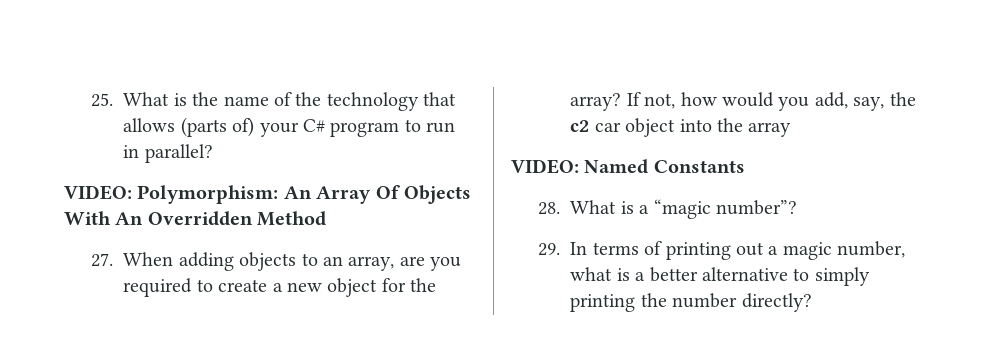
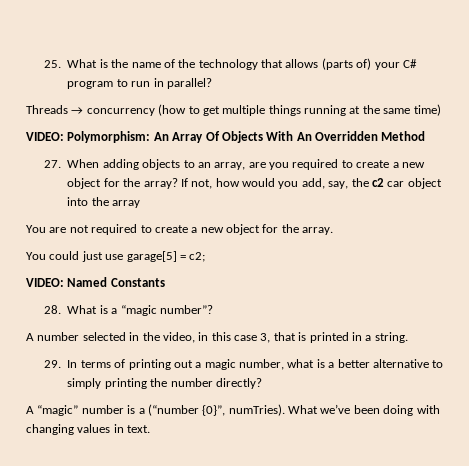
(213, 153) none -> [26,104,441,116] // Threads → concurrency (how to get multiple things running at the same time)
(792, 129) none -> [26,224,334,235] [26,251,206,262] // You are not required to create a new object for the array. // You could just use garage[5] = c2;
(798, 207) none -> [26,332,408,343] // A number selected in the video, in this case 3, that is printed in a string.
(812, 302) none -> [26,404,440,416] [26,424,151,435] // A “magic” number is a (“number {0}”, numTries). What we’ve been doing with changing values in text.

